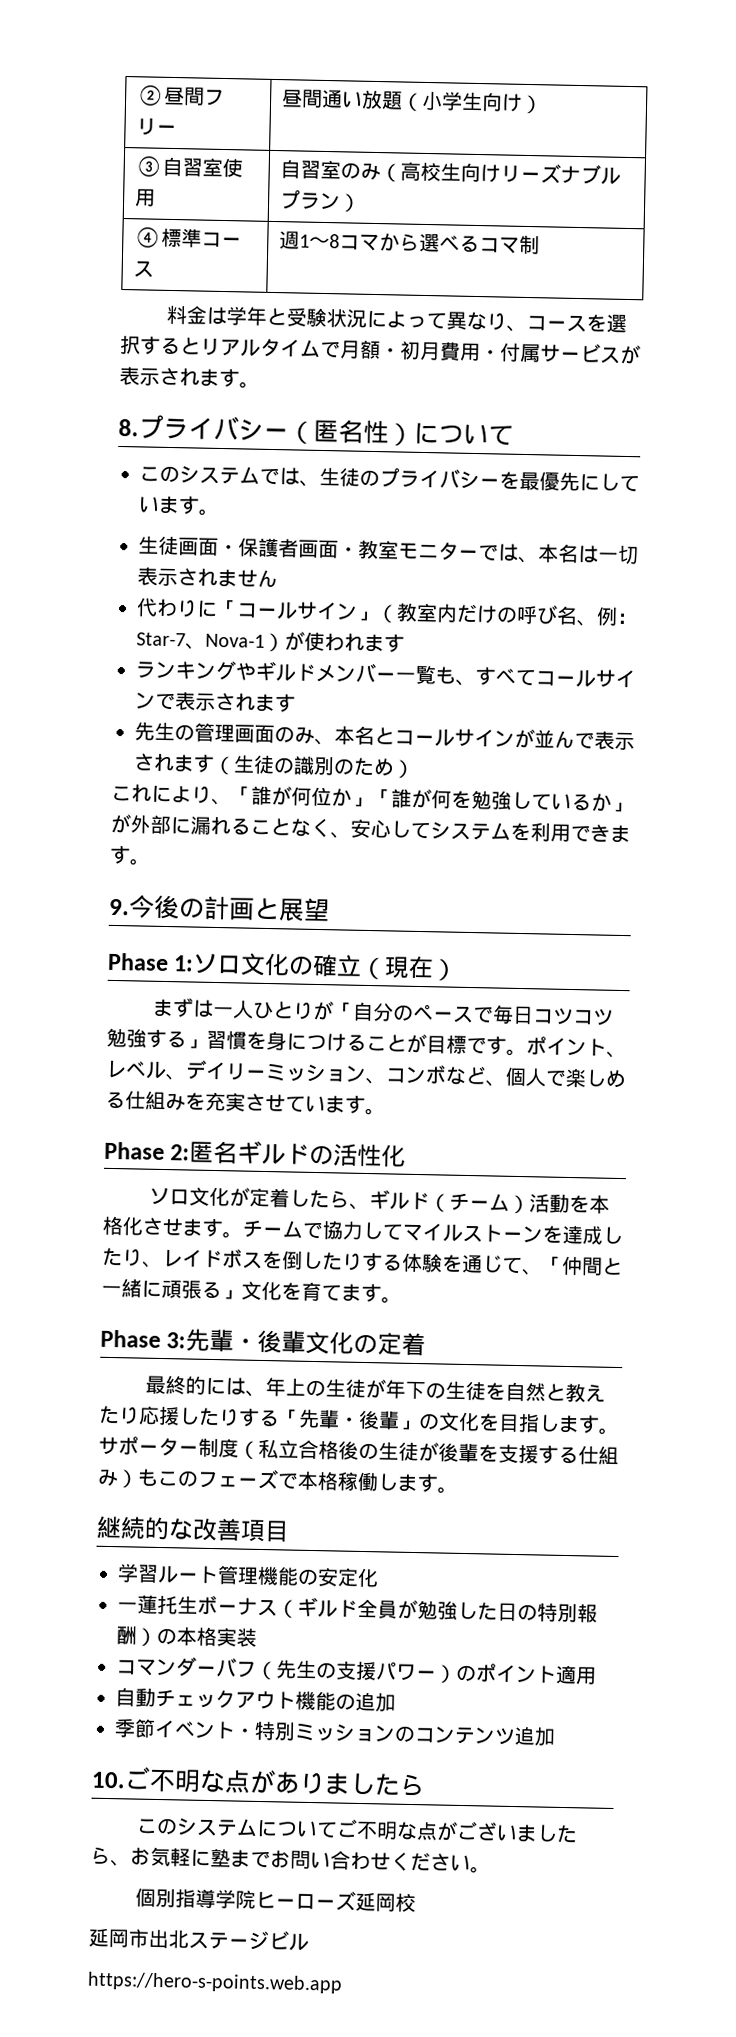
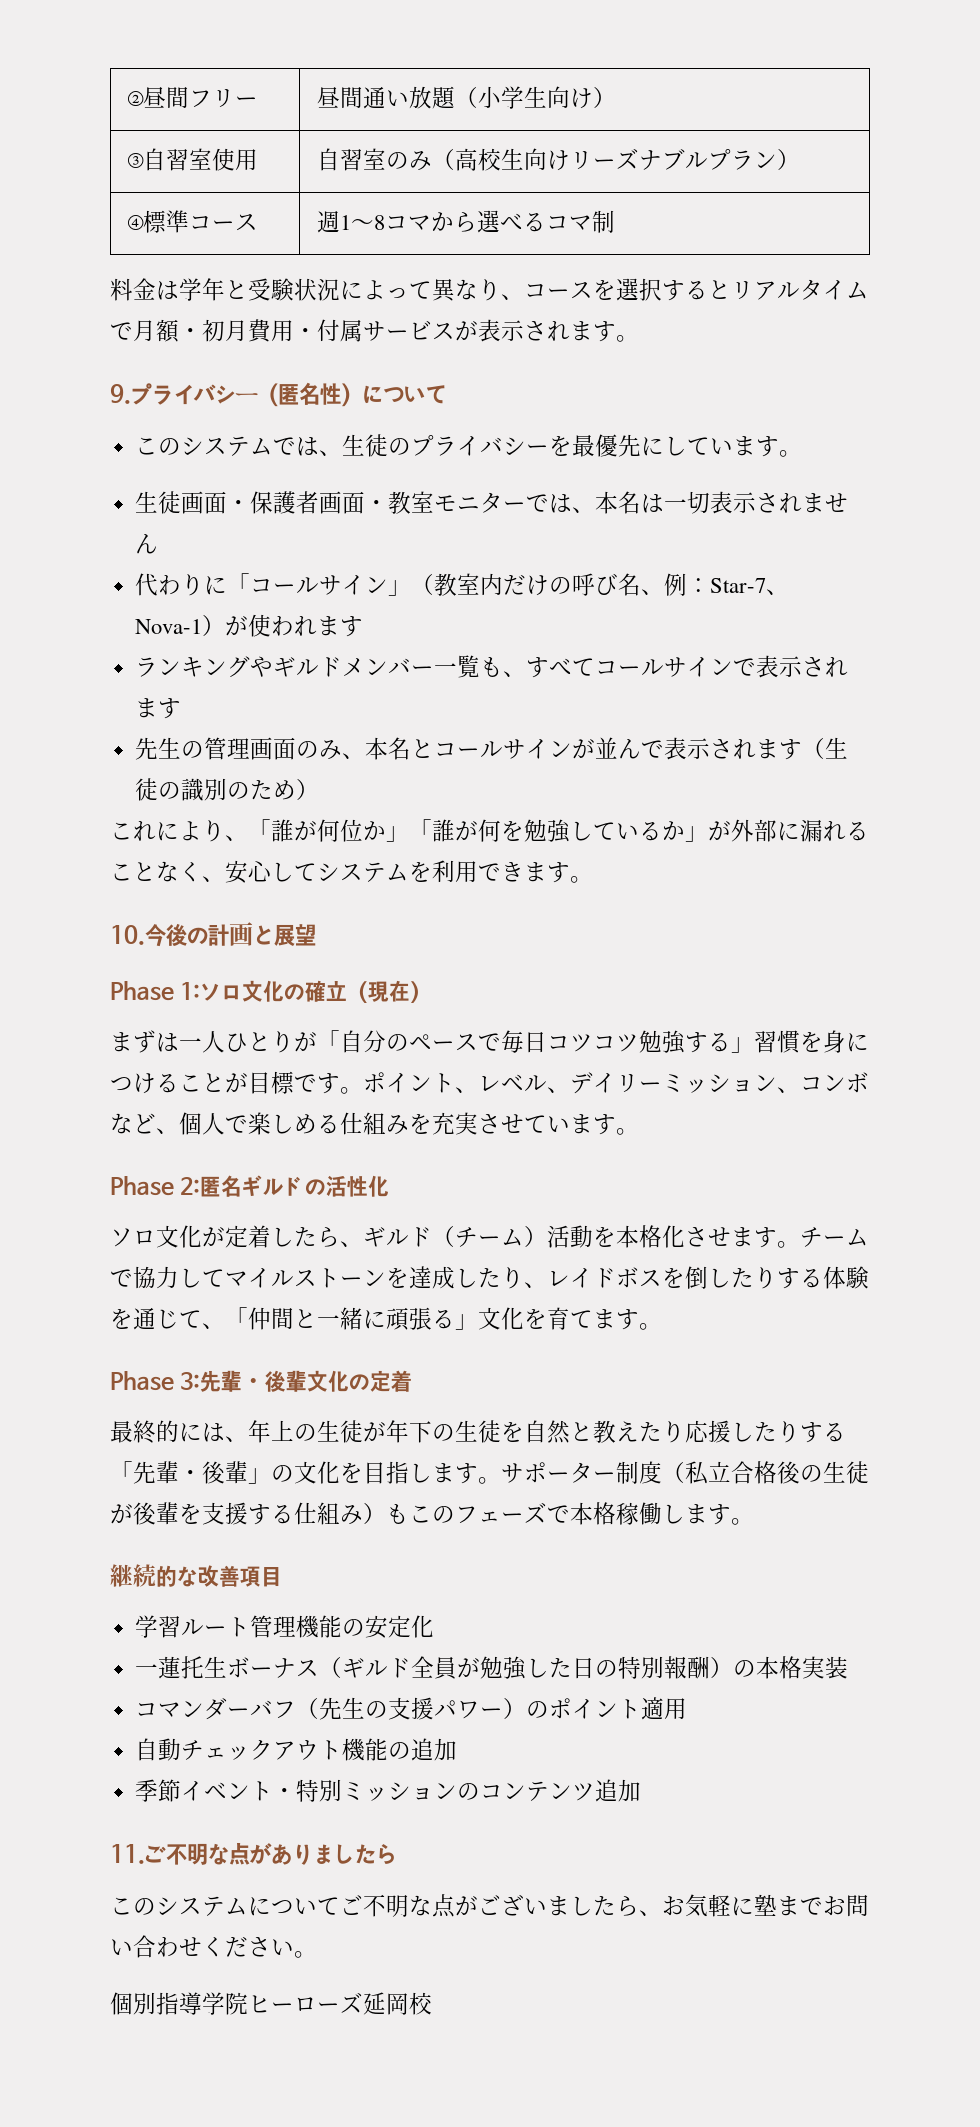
[118,418,139,437] 8. -> [110,384,131,404] 9.
[108,898,130,916] 9. -> [110,925,145,945] 10.
[91,1771,126,1789] 10. -> [110,1844,145,1864] 11.
[88,1927,309,1952] [87,1971,343,1994] // 延岡市出北ステージビル // https://hero-s-points.web.app -> (432, 2003) none

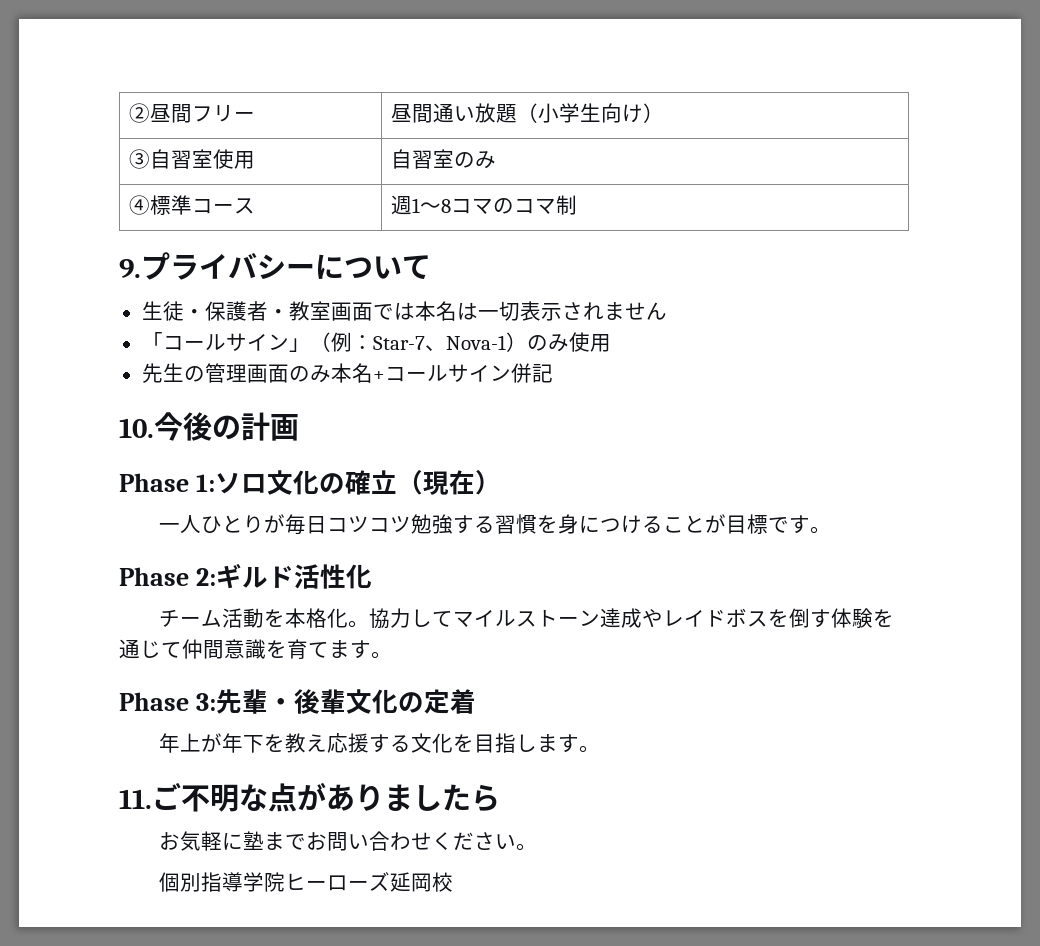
[431,148,800,171] （高校生向けリーズナブルプラン） -> (496, 160) none
[430,210,546,233] から選べる -> [492,198,514,214] の
[110,278,869,302] [110,319,639,343] // 料金は学年と受験状況によって異なり、コースを選択するとリアルタイムで月額・初月費用・付属サービスが表示されます。 -> (577, 205) none
[257,382,362,407] （匿名性） -> (315, 270) none
[134,434,802,457] [134,491,595,514] このシステムでは、生徒のプライバシーを最優先にしています。 // 生徒画面・保護者画面・教室モニターでは、 -> [141,301,415,321] 生徒・保護者・教室画面では
[134,573,227,596] 代わりに -> (667, 311) none
[433,573,789,596] [134,614,363,637] [134,655,848,678] [134,698,181,719] 教室内だけの呼び名、例：Star-7、Nova-1）が使われます // ランキングやギルドメンバー一覧も、すべてコールサインで表示されます -> [330,332,611,352] 例：Star-7、Nova-1）のみ使用
[341,737,848,760] [134,778,319,801] [110,819,869,843] [110,860,593,884] 、本名とコールサインが並んで表示されます（生徒の識別のため） // これにより、「誰が何位か」「誰が何を勉強しているか」が外部に漏れることなく、安心してシステムを利用できます。 -> [330,363,553,383] 本名+コールサイン併記
[253,924,316,946] と展望 -> (299, 427) none
[110,1030,179,1053] まずは -> (501, 482) none
[317,1030,501,1053] 「自分のペースで -> (286, 523) none
[731,1037,754,1053] 」 -> (496, 524) none
[363,1072,869,1094] [110,1112,639,1135] ポイント、レベル、デイリーミッション、コンボなど、個人で楽しめる仕組みを充実させています。 -> (832, 530) none
[200,1175,327,1197] 匿名ギルドの -> [215,564,294,589] ギルド
[110,1225,869,1248] [110,1269,133,1287] ソロ文化が定着したら、ギルド（チーム）活動を本格化させます。チームで -> [159,608,370,628] チーム活動を本格化。
[386,1266,547,1289] を達成したり、 -> [600,608,664,628] 達成や
[708,1267,823,1289] したりする -> [810,609,832,628] す
[202,1307,524,1331] 、「仲間と一緒に頑張る」文化 -> [182,639,266,659] 仲間意識
[110,1420,846,1444] [110,1461,294,1484] 最終的には、年上の生徒が年下の生徒を自然と教えたり応援したりする「先輩・後輩」の -> [159,733,412,753] 年上が年下を教え応援する
[501,1461,869,1485] [110,1502,754,1525] [110,1564,282,1587] [134,1615,434,1639] [134,1656,848,1680] [134,1697,687,1720] [134,1738,457,1761] [134,1779,641,1802] サポーター制度（私立合格後の生徒が後輩を支援する仕組み）もこのフェーズで本格稼働します。 // 継続的な改善項目 // 学習ルート管理機能の安定化 // 一蓮托生ボーナス（ギルド全員が勉強した日の特別報酬）の本格実装 // コマンダーバフ（先生の支援パワー）のポイント適用 // 自動チェックアウト機能の追加 // 季節イベント・特別ミッションのコンテンツ追加 -> (601, 749) none
[110,1894,662,1918] このシステムについてご不明な点がございましたら、 -> (500, 798) none

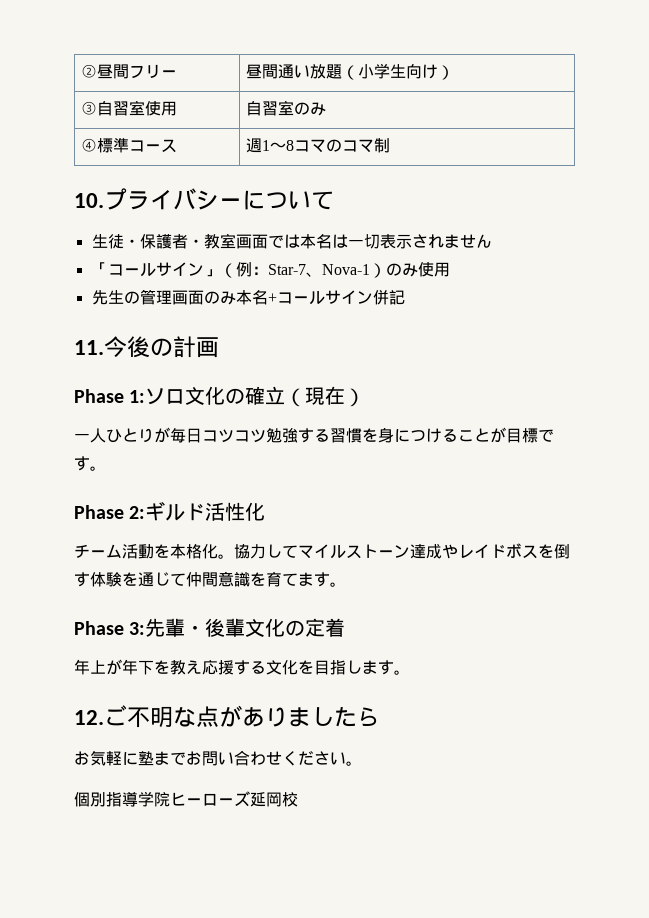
[119,259,141,278] 9. -> [74,193,104,208] 10.
[119,418,154,438] 10. -> [74,340,104,355] 11.
[119,789,152,809] 11. -> [74,710,104,725] 12.

